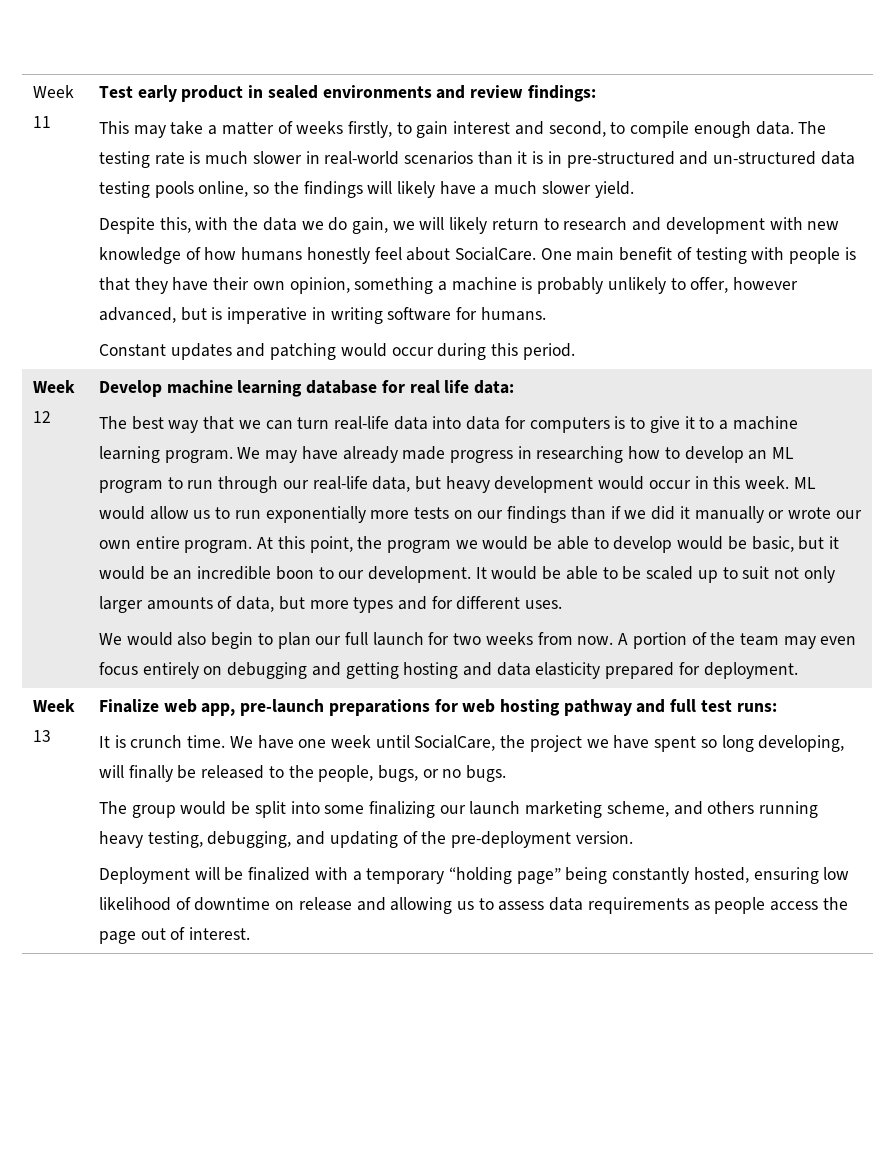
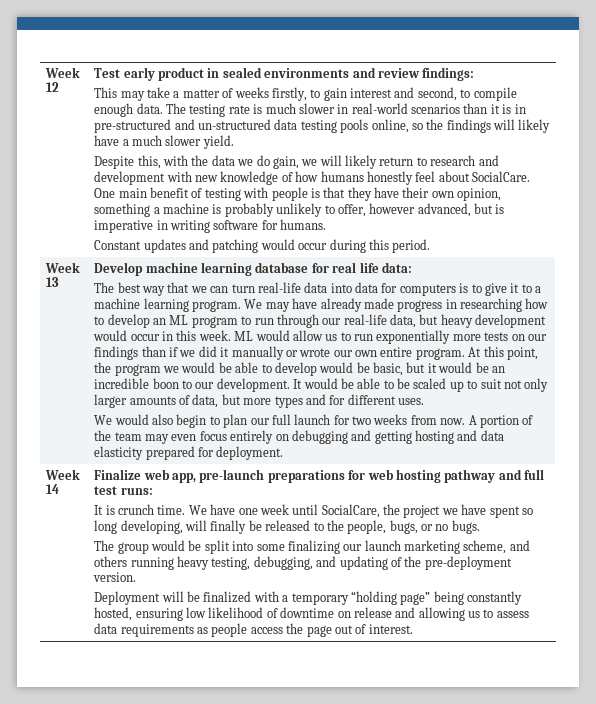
[32,85,74,98] [32,116,51,128] Week 11 -> [45,67,81,78] [46,82,60,92] Week 12
[32,411,51,423] 12 -> [46,277,60,287] 13
[32,730,51,742] 13 -> [46,484,60,494] 14

